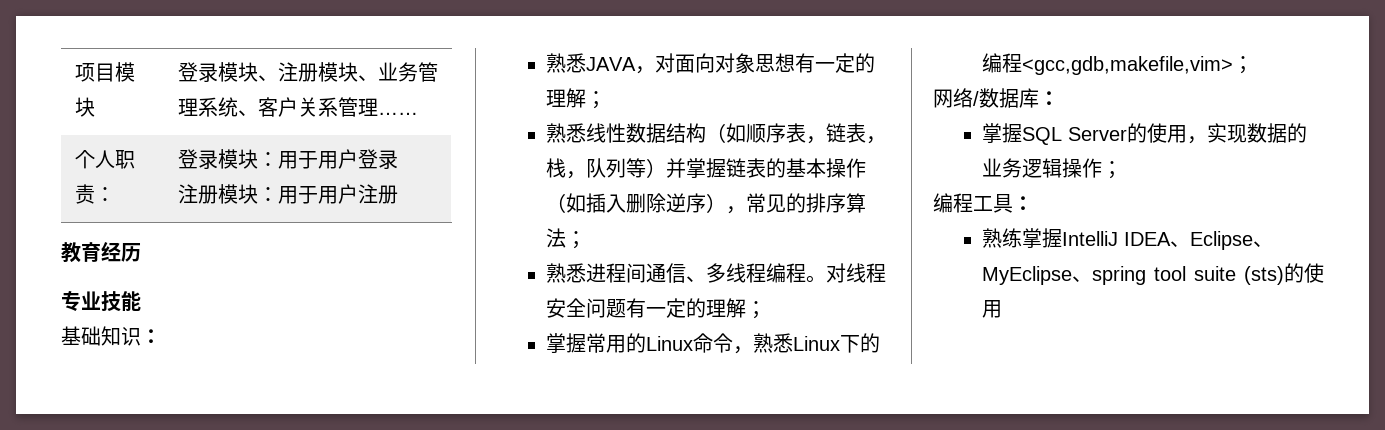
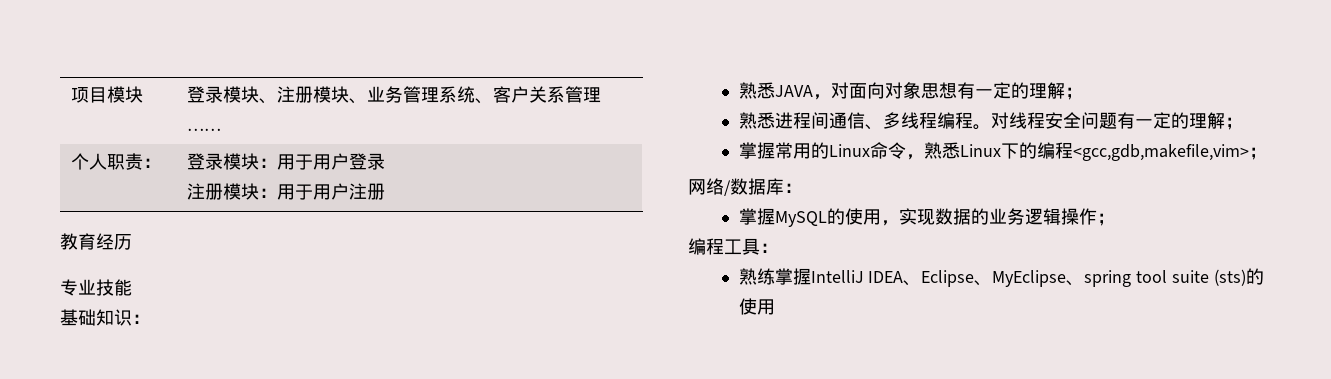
[546,123,887,144] [546,158,867,179] [546,193,867,214] [546,228,587,249] // 熟悉线性数据结构（如顺序表，链表，栈，队列等）并掌握链表的基本操作（如插入删除逆序），常见的排序算法； -> (1083, 93) none
[1022,127,1128,145] SQL Server -> [774,211,827,227] MySQL

